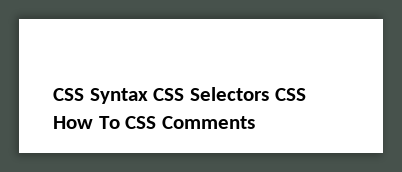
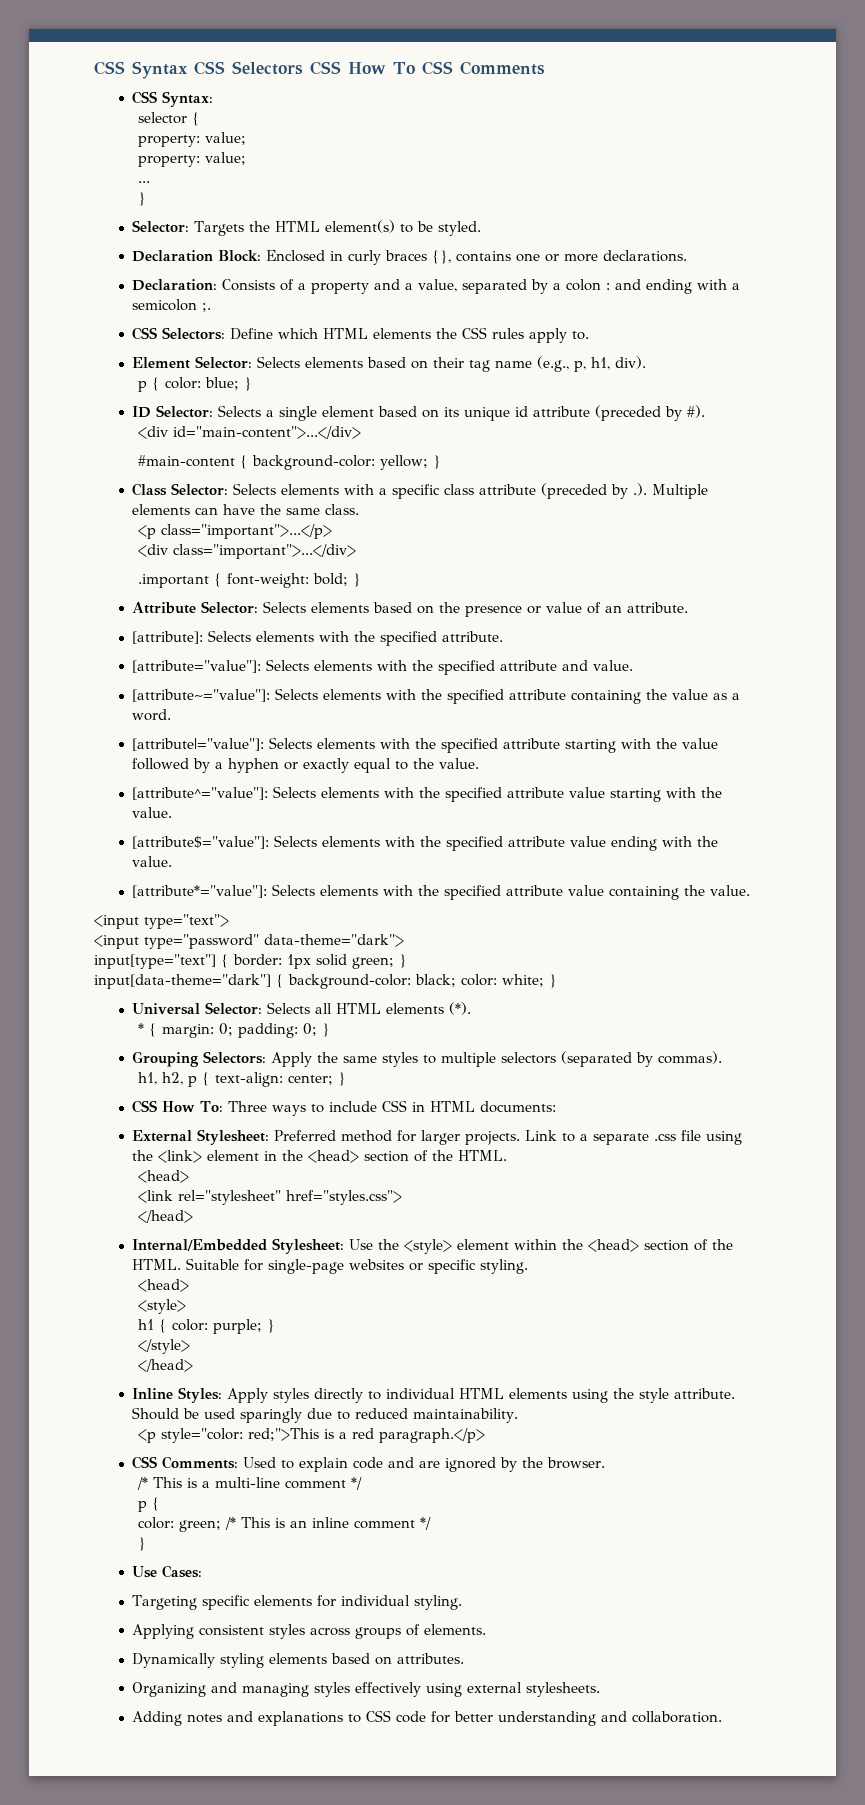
(256, 122) none -> [132,91,214,107] [137,112,200,126] [137,132,246,147] [137,152,246,167] [137,181,150,183] [137,192,146,206] [132,220,482,236] [132,250,688,265] [132,279,741,294] [132,299,212,312] [132,327,590,343] [132,356,647,372] [137,377,252,392] [132,405,706,421] [137,426,361,439] [137,455,441,470] [132,483,709,499] [132,504,360,515] [137,524,332,539] [137,544,356,559] [137,573,361,588] [132,601,689,617] [132,630,504,646] [132,659,634,675] [132,688,741,704] [132,709,172,721] [132,737,719,753] [132,758,480,773] [132,786,723,802] [132,807,173,818] [132,835,719,851] [132,856,173,867] [132,884,751,900] [94,914,229,929] [94,934,404,949] [94,954,407,969] [94,974,557,989] [132,1002,472,1015] [137,1023,330,1038] [132,1051,723,1067] [137,1072,346,1087] [132,1100,557,1116] [132,1129,743,1145] [132,1150,508,1163] [137,1170,189,1183] [137,1190,402,1205] [137,1210,193,1223] [132,1238,734,1254] [132,1258,529,1274] [137,1279,189,1292] [137,1299,186,1314] [137,1319,275,1334] [137,1339,190,1354] [137,1359,193,1372] [132,1387,736,1403] [132,1407,519,1423] [137,1428,485,1443] [132,1456,606,1472] [136,1477,362,1490] [137,1497,160,1512] [137,1517,431,1532] [137,1537,146,1551] [132,1565,203,1578] [132,1595,463,1610] [132,1624,487,1639] [132,1653,465,1668] [132,1682,601,1697] [132,1710,723,1726] // CSS Syntax: // selector { // property: value; // property: value; // ... // } // Selector: Targets the HTML element(s) to be styled. // Declaration Block: Enclosed in curly braces {}, contains one or more declarations. // Declaration: Consists of a property and a value, separated by a colon : and ending with a semicolon ;. // CSS Selectors: Define which HTML elements the CSS rules apply to. // Element Selector: Selects elements based on their tag name (e.g., p, h1, div). // p { color: blue; } // ID Selector: Selects a single element based on its unique id attribute (preceded by #). // <div id="main-content">...</div> // #main-content { background-color: yellow; } // Class Selector: Selects elements with a specific class attribute (preceded by .). Multiple elements can have the same class. // <p class="important">...</p> // <div class="important">...</div> // .important { font-weight: bold; } // Attribute Selector: Selects elements based on the presence or value of an attribute. // [attribute]: Selects elements with the specified attribute. // [attribute="value"]: Selects elements with the specified attribute and value. // [attribute~="value"]: Selects elements with the specified attribute containing the value as a word. // [attribute|="value"]: Selects elements with the specified attribute starting with the value followed by a hyphen or exactly equal to the value. // [attribute^="value"]: Selects elements with the specified attribute value starting with the value. // [attribute$="value"]: Selects elements with the specified attribute value ending with the value. // [attribute*="value"]: Selects elements with the specified attribute value containing the value. // <input type="text"> // <input type="password" data-theme="dark"> // input[type="text"] { border: 1px solid green; } // input[data-theme="dark"] { background-color: black; color: white; } // Universal Selector: Selects all HTML elements (*). // * { margin: 0; padding: 0; } // Grouping Selectors: Apply the same styles to multiple selectors (separated by commas). // h1, h2, p { text-align: center; } // CSS How To: Three ways to include CSS in HTML documents: // External Stylesheet: Preferred method for larger projects. Link to a separate .css file using the <link> element in the <head> section of the HTML. // <head> // <link rel="stylesheet" href="styles.css"> // </head> // Internal/Embedded Stylesheet: Use the <style> element within the <head> section of the HTML. Suitable for single-page websites or specific styling. // <head> // <style> // h1 { color: purple; } // </style> // </head> // Inline Styles: Apply styles directly to individual HTML elements using the style attribute. Should be used sparingly due to reduced maintainability. // <p style="color: red;">This is a red paragraph.</p> // CSS Comments: Used to explain code and are ignored by the browser. // /* This is a multi-line comment */ // p { // color: green; /* This is an inline comment */ // } // Use Cases: // Targeting specific elements for individual styling. // Applying consistent styles across groups of elements. // Dynamically styling elements based on attributes. // Organizing and managing styles effectively using external stylesheets. // Adding notes and explanations to CSS code for better understanding and collaboration.

